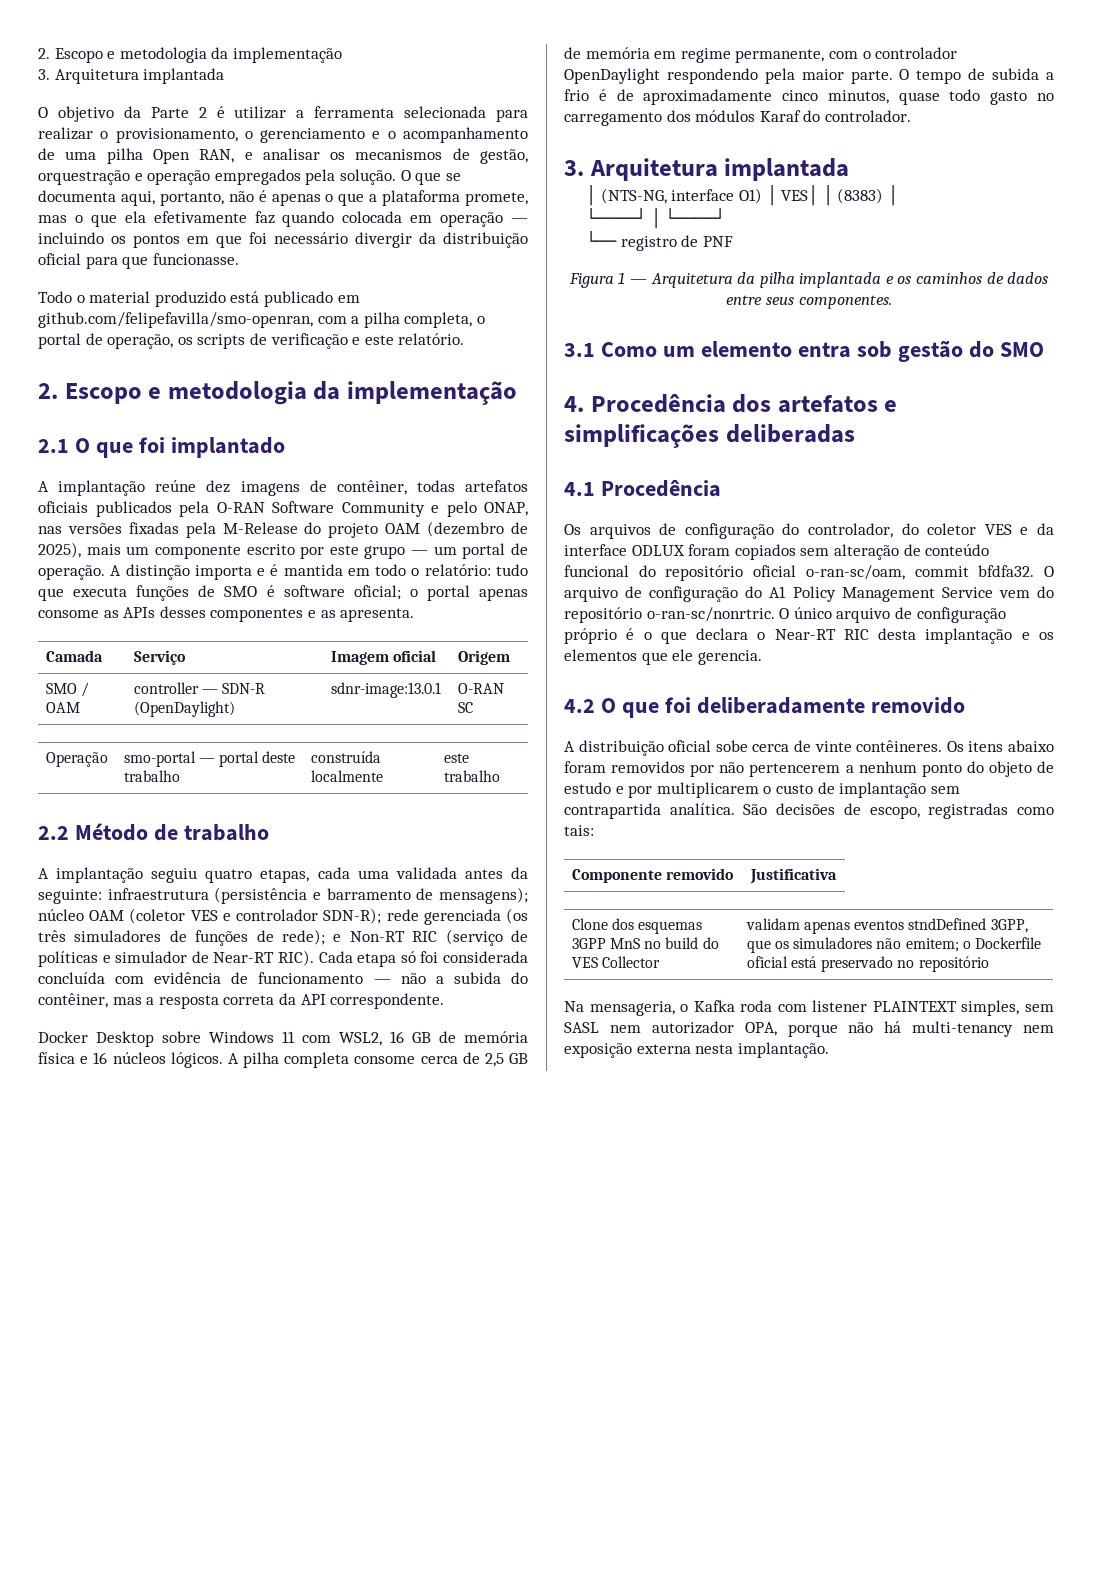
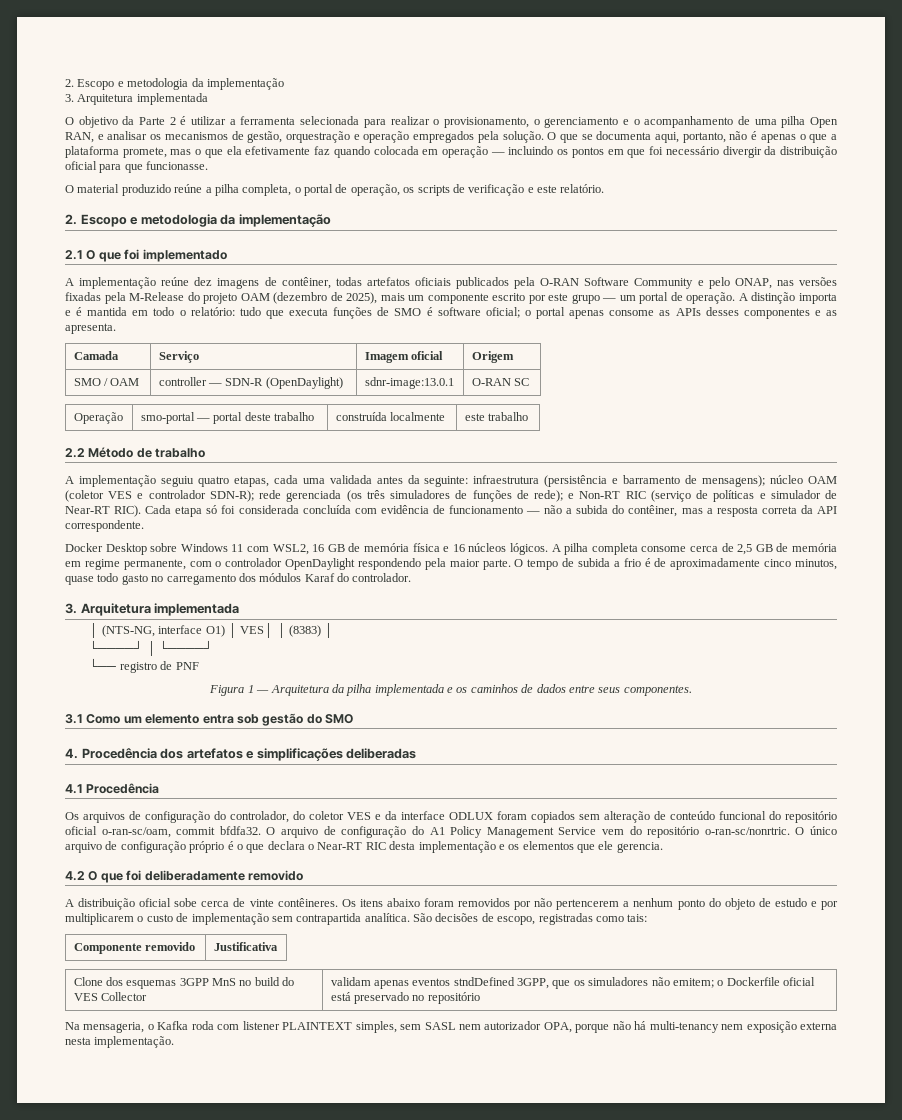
[143,68,225,84] implantada -> [136,93,208,105] implementada
[38,291,360,307] [38,312,347,328] Todo o material produzido está publicado em github.com/felipefavilla/smo-openran, com -> [65,184,203,196] O material produzido reúne
[170,437,285,458] [38,480,146,496] implantado // A implantação -> [142,249,227,262] [65,277,157,289] implementado // A implementação
[56,867,144,883] implantação -> [78,475,156,487] implementação
[724,158,850,181] implantada -> [154,603,240,616] implementada
[799,272,882,288] implantada -> [374,684,444,696] implementada
[925,628,1013,644] implantação -> [418,841,496,853] implementação
[839,782,927,798] implantação -> [191,913,269,925] implementação
[737,1042,829,1058] implantação. -> [94,1036,175,1048] implementação.

